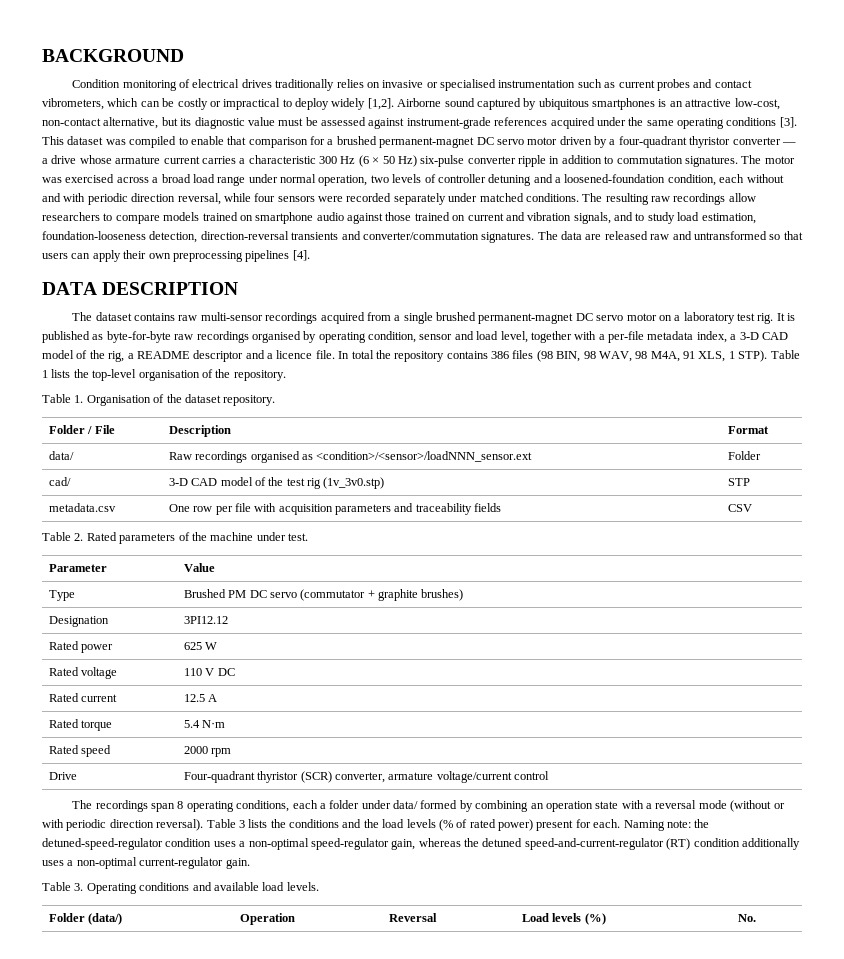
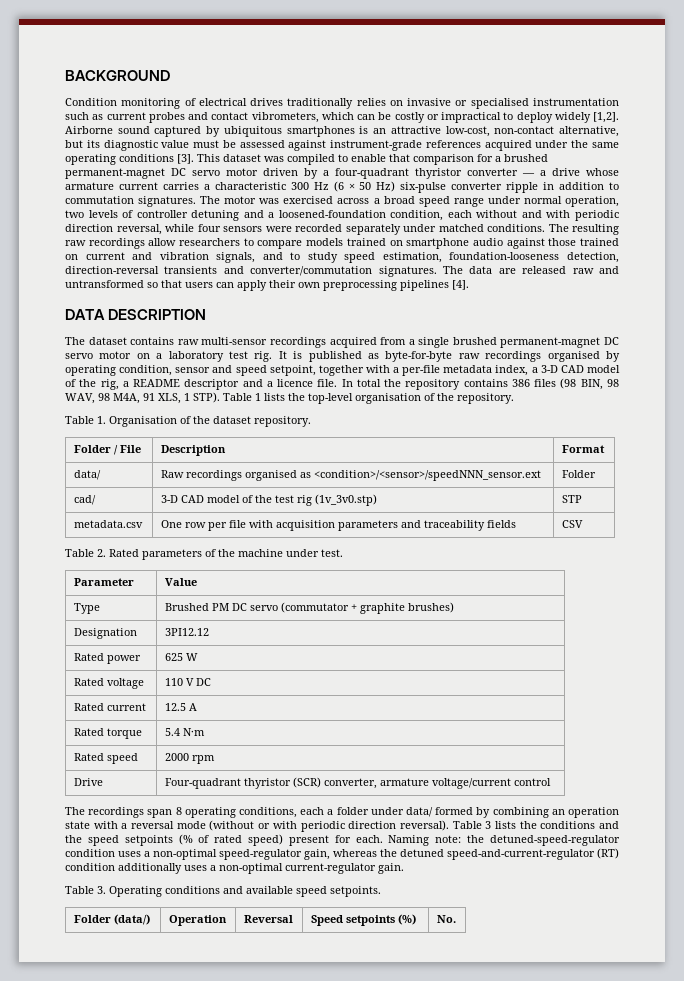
[192,174,215,183] load -> [418,196,450,207] speed
[677,212,700,221] load -> [344,252,376,263] speed
[476,331,528,343] load level, -> [235,365,316,376] speed setpoint,
[316,451,533,462] <condition>/<sensor>/loadNNN_sensor.ext -> [313,470,541,481] <condition>/<sensor>/speedNNN_sensor.ext
[382,819,436,828] load levels -> [87,835,173,846] speed setpoints
[498,819,533,831] power) -> [248,834,284,846] speed)
[262,882,319,891] load levels. -> [296,886,381,897] speed setpoints.
[521,913,582,922] Load levels -> [310,915,395,926] Speed setpoints

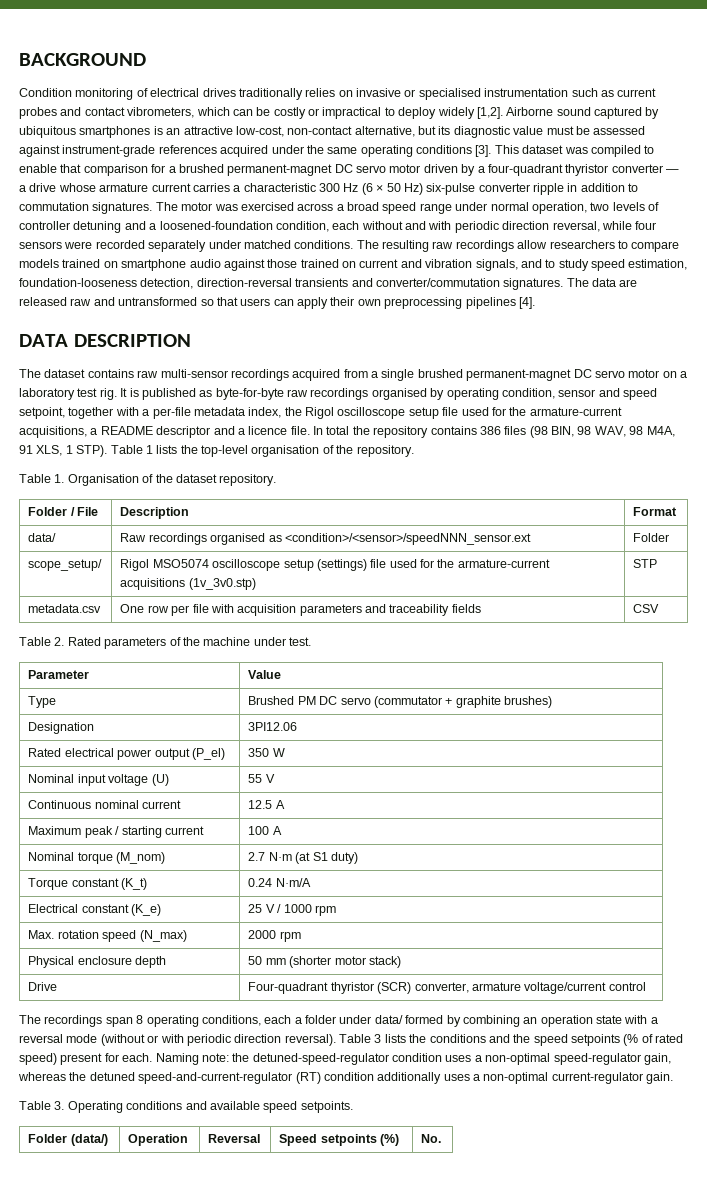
[531,365,620,373] [65,379,119,390] a 3-D CAD model of the rig, -> [284,407,622,419] [19,426,87,438] the Rigol oscilloscope setup file used for the armature-current acquisitions,
[73,495,96,505] [160,495,312,506] cad/ | 3-D CAD model of the test rig -> [28,559,103,571] [120,559,550,571] [120,578,186,590] scope_setup/ | Rigol MSO5074 oscilloscope setup (settings) file used for the armature-current acquisitions
[164,628,209,636] [73,653,104,661] 3PI12.12 // Rated -> [248,722,298,731] [28,748,114,757] 3PI12.06 // Rated electrical
[164,653,183,661] | 625 -> [154,748,225,760] [248,748,270,757] output (P_el) | 350
[73,678,104,686] Rated -> [28,774,106,786] Nominal input
[164,678,211,686] [73,703,104,711] | 110 V DC // Rated -> [151,774,169,786] [248,774,275,783] [28,800,139,809] (U) | 55 V // Continuous nominal
[73,728,104,736] Rated -> [28,826,204,838] [248,826,282,835] [28,852,75,861] Maximum peak / starting current | 100 A // Nominal
[164,728,180,736] | 5.4 -> [116,852,166,864] [248,852,266,861] (M_nom) | 2.7
[73,753,138,764] // Rated speed -> [295,852,358,864] [28,878,148,890] [248,878,311,887] [28,904,162,916] [248,904,336,916] [28,930,187,942] (at S1 duty) // Torque constant (K_t) | 0.24 N·m/A // Electrical constant (K_e) | 25 V / 1000 rpm // Max. rotation speed (N_max)
(215, 759) none -> [28,956,167,968] [248,956,401,968] // Physical enclosure depth | 50 mm (shorter motor stack)

